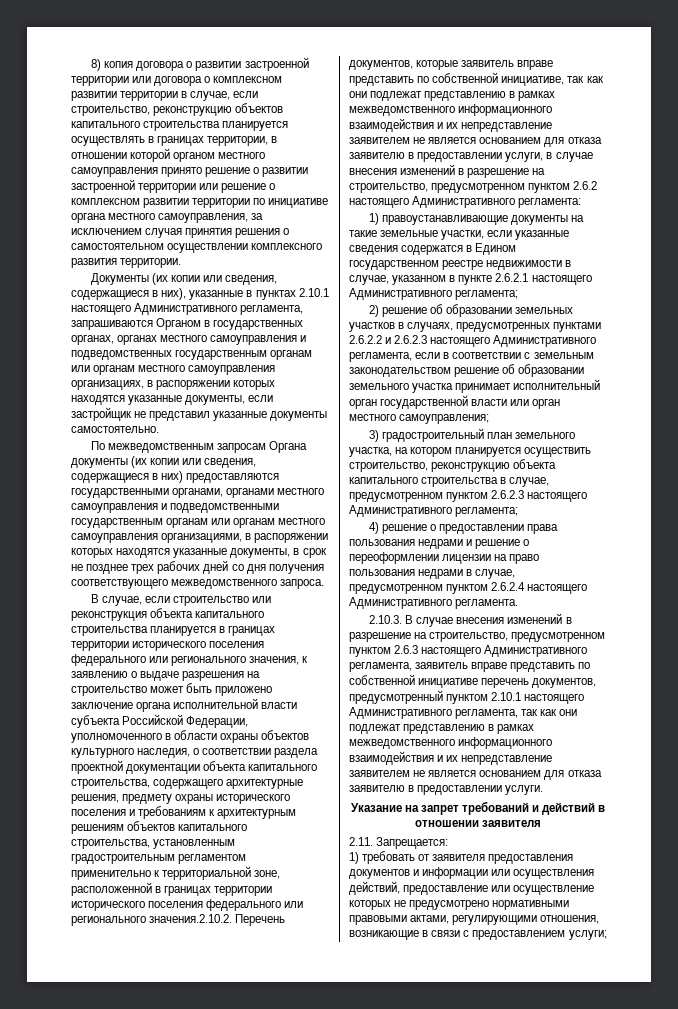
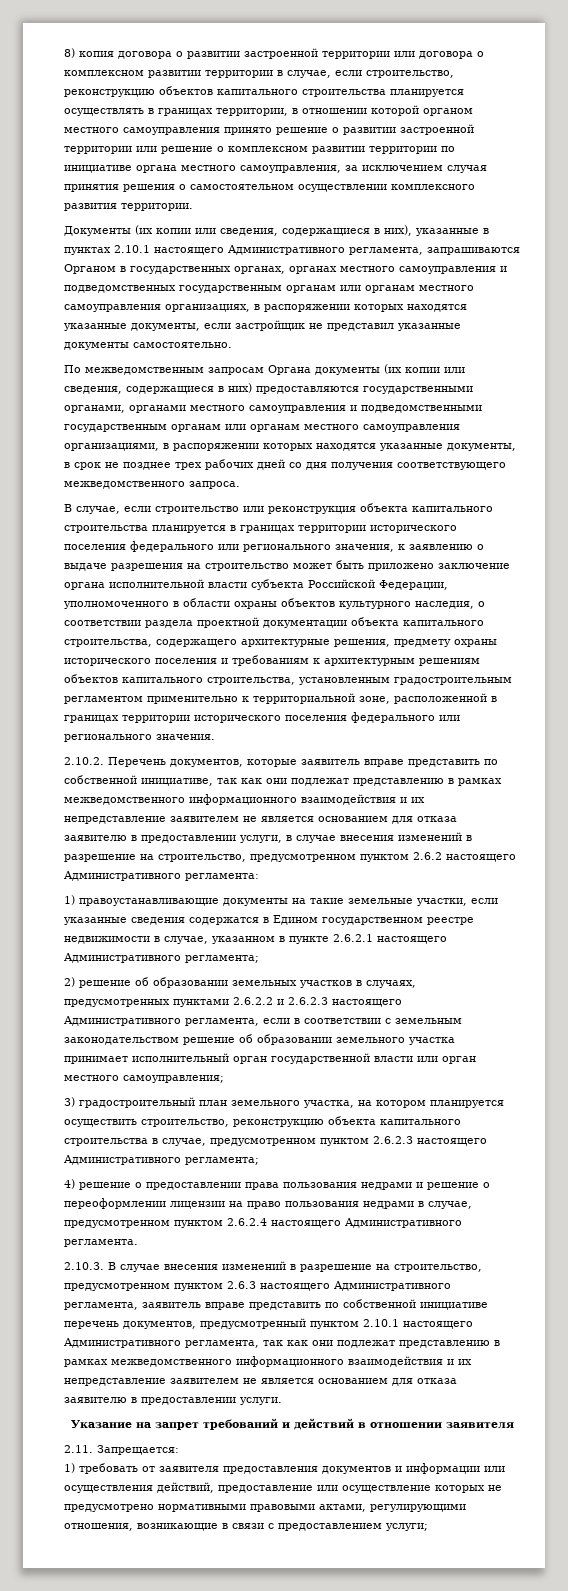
[149,914,233,923] значения.2.10.2. -> [156,734,215,740] [64,757,104,765] значения. // 2.10.2.

